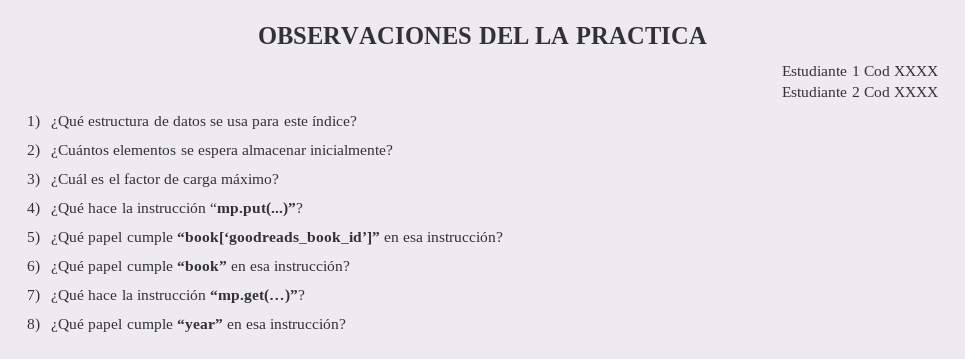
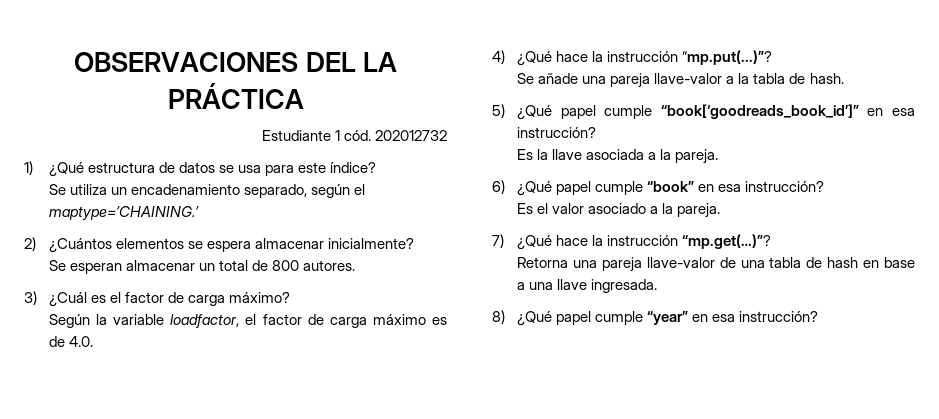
[575,27,707,44] PRACTICA -> [167,83,304,109] PRÁCTICA
[863,66,938,76] [782,87,938,97] Cod XXXX // Estudiante 2 Cod XXXX -> [343,130,448,141] cód. 202012732
(357, 121) none -> [49,184,366,198] [49,206,200,221] // Se utiliza un encadenamiento separado, según el maptype=’CHAINING.’
(394, 150) none -> [49,260,356,274] // Se esperan almacenar un total de 800 autores.
(280, 179) none -> [49,314,447,328] [49,336,94,347] // Según la variable loadfactor, el factor de carga máximo es de 4.0.
(304, 209) none -> [517,73,844,88] // Se añade una pareja llave-valor a la tabla de hash.
(504, 237) none -> [517,149,719,164] // Es la llave asociada a la pareja.
(351, 266) none -> [517,203,721,218] // Es el valor asociado a la pareja.
(306, 296) none -> [517,257,915,272] [517,279,658,293] // Retorna una pareja llave-valor de una tabla de hash en base a una llave ingresada.

